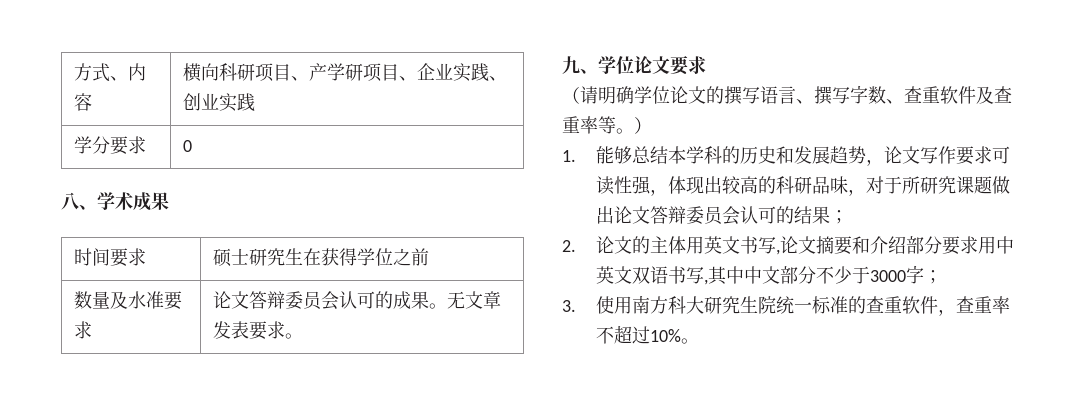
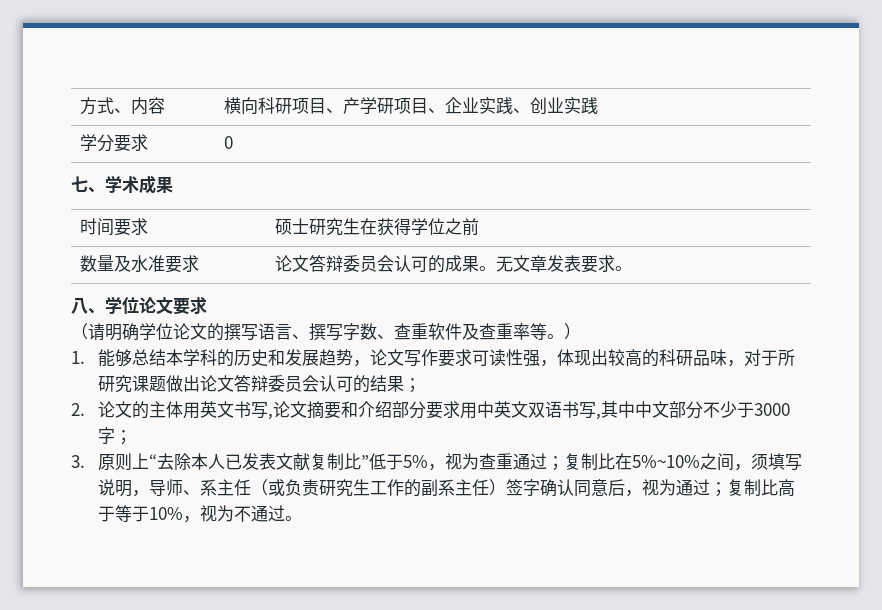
[61,192,79,210] 八 -> [71,176,88,193] 七
[562,56,580,74] 九 -> [71,298,88,314] 八
[595,295,1010,316] [595,325,681,344] 使用南方科大研究生院统一标准的查重软件，查重率不超过10% -> [98,453,803,471] [98,479,796,497] [98,505,286,523] 原则上“去除本人已发表文献复制比”低于5%，视为查重通过；复制比在5%~10%之间，须填写说明，导师、系主任（或负责研究生工作的副系主任）签字确认同意后，视为通过；复制比高于等于10%，视为不通过

